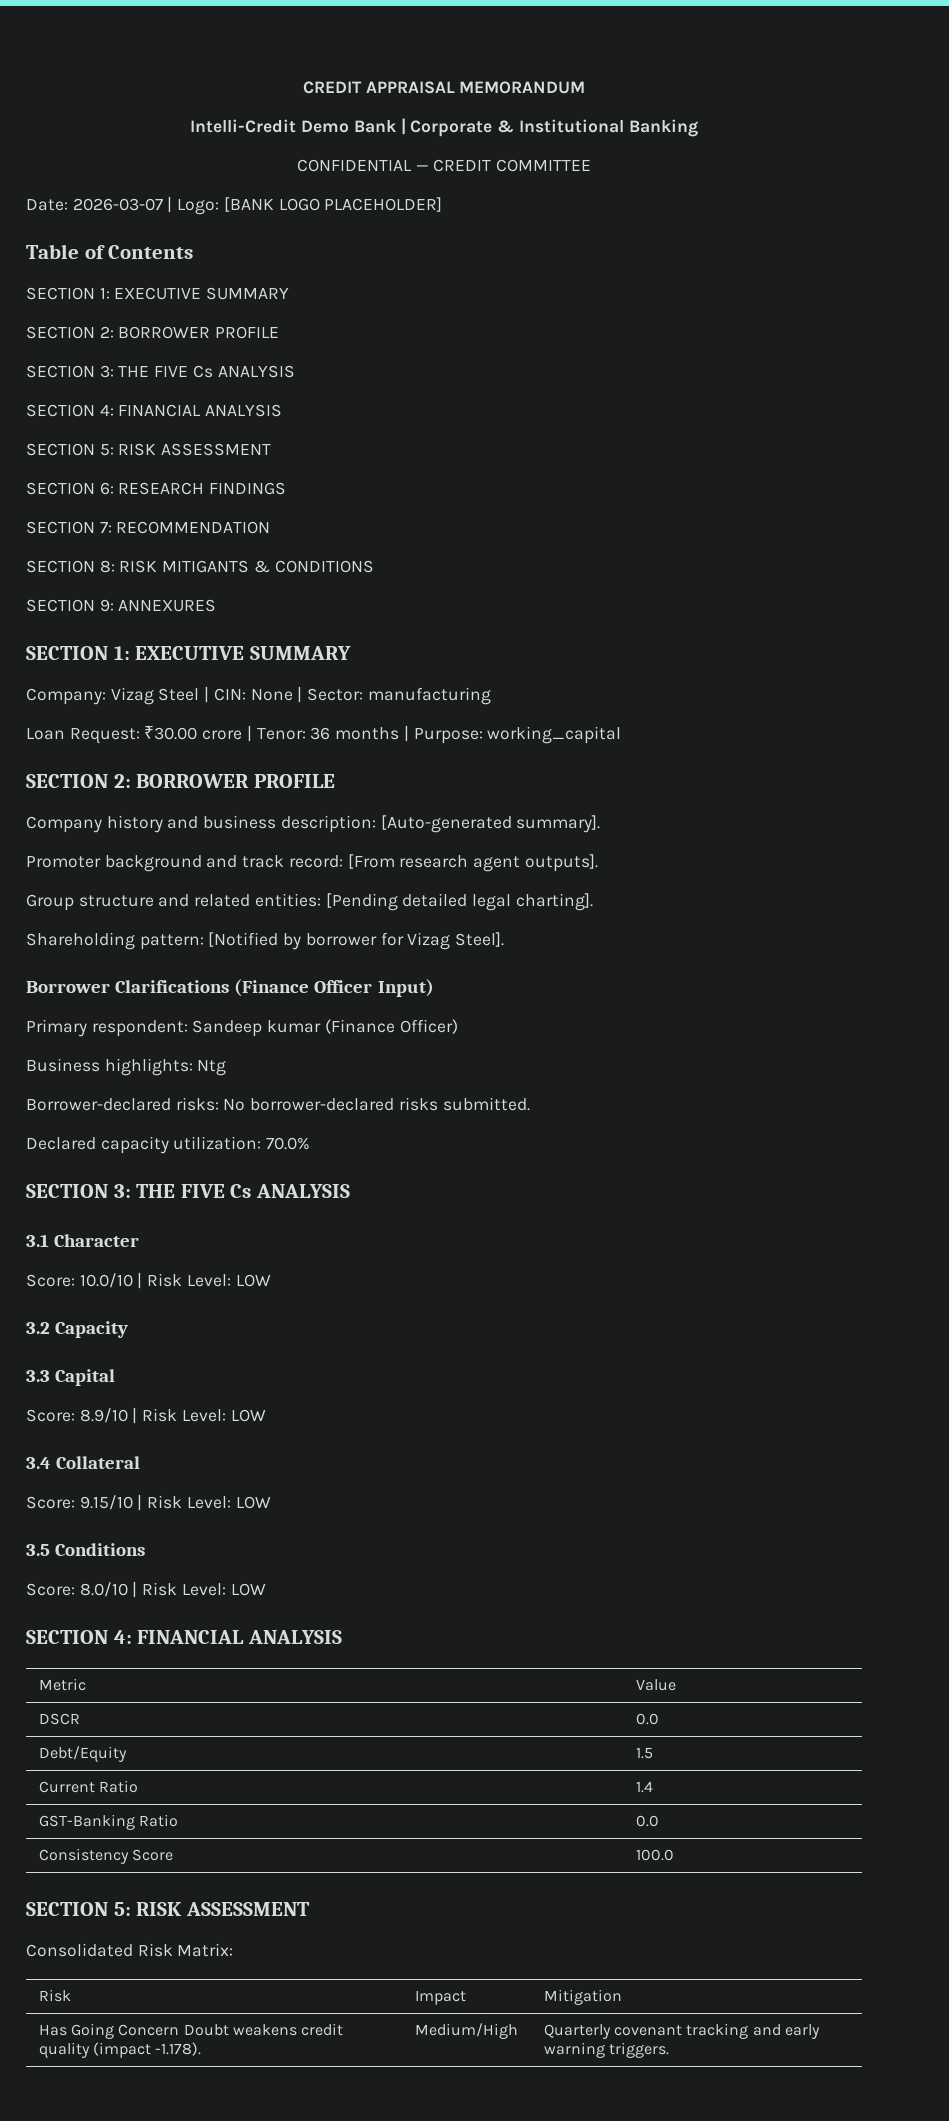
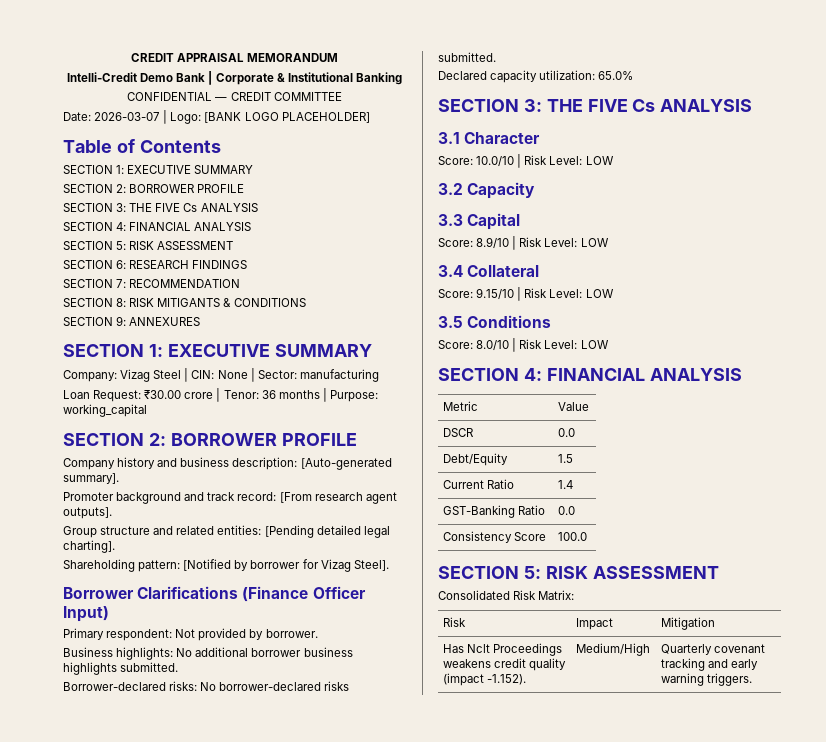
[192,1019,458,1037] [26,1058,227,1076] Sandeep kumar (Finance Officer) // Business highlights: Ntg -> [175,628,318,641] [63,647,353,660] [63,662,179,675] Not provided by borrower. // Business highlights: No additional borrower business highlights submitted.
[266,1137,311,1150] 70.0% -> [598,71,634,80] 65.0%
[70,2023,229,2039] Going Concern Doubt -> [467,643,563,656] Nclt Proceedings
[155,2042,202,2056] -1.178). -> [487,674,527,685] -1.152).

